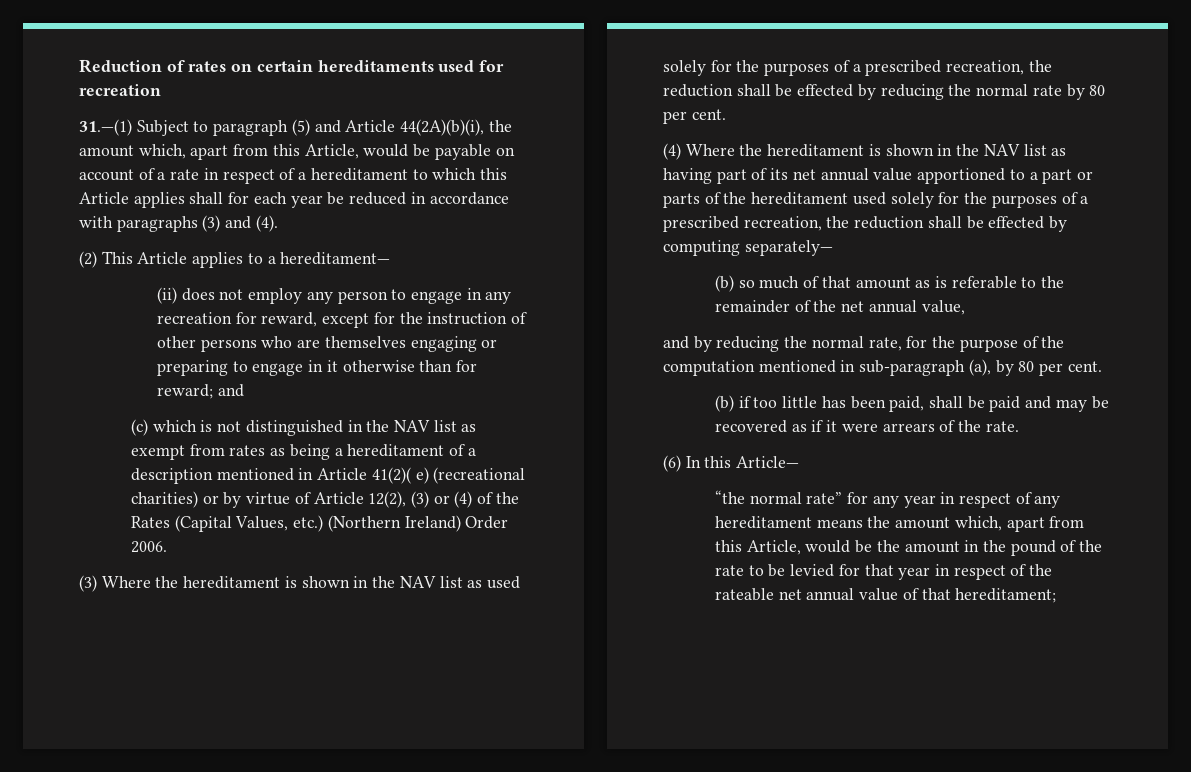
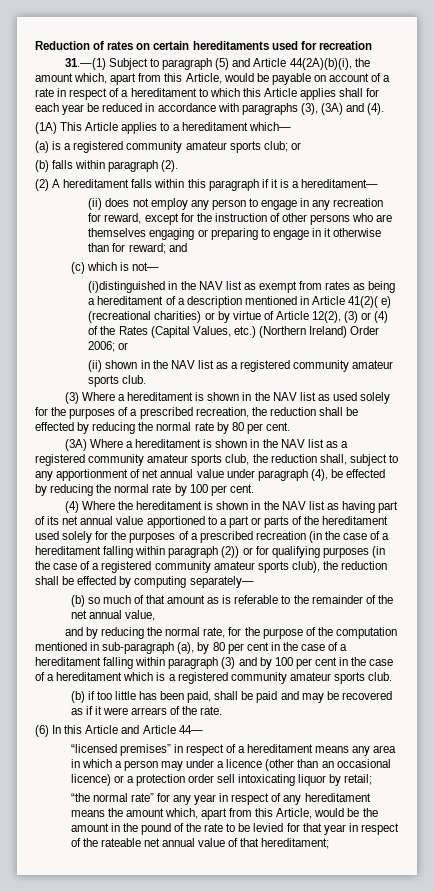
[202,215,221,232] (3) -> [300,103,343,115] (3), (3A)
[79,251,97,268] (2) -> [35,122,57,134] (1A)
(276, 260) none -> [181,122,291,131] [35,141,301,153] [35,160,179,172] [35,179,300,191] hereditament which— // (a) is a registered community amateur sports club; or // (b) falls within paragraph (2). // (2) A hereditament falls within this paragraph if it is a
[217,420,343,436] not distinguished -> [131,262,159,271] [88,281,166,293] not— // (i)distinguished
[130,541,167,553] 2006. -> [88,341,129,352] [88,360,394,372] [88,375,147,387] 2006; or // (ii) shown in the NAV list as a registered community amateur sports club.
[155,576,179,588] the -> [118,394,126,401] a
(726, 114) none -> [64,439,348,451] [35,454,398,466] [35,469,386,481] [35,484,254,496] // (3A) Where a hereditament is shown in the NAV list as a registered community amateur sports club, the reduction shall, subject to any apportionment of net annual value under paragraph (4), be effected by reducing the normal rate by 100 per cent.
[743,216,822,231] recreation, -> [255,531,390,543] [35,546,385,558] [35,561,320,573] recreation (in the case of a hereditament falling within paragraph (2)) or for qualifying purposes (in the case of a registered community amateur sports club),
[1067,361,1102,372] cent. -> [246,642,348,651] [35,657,394,669] [35,672,393,684] cent in the case of a hereditament falling within paragraph (3) and by 100 per cent in the case of a hereditament which is a registered community amateur sports club.
[736,456,800,468] Article— -> [85,725,203,734] [70,744,397,756] [70,759,391,771] [70,774,373,786] Article and Article 44— // “licensed premises” in respect of a hereditament means any area in which a person may under a licence (other than an occasional licence) or a protection order sell intoxicating liquor by retail;

